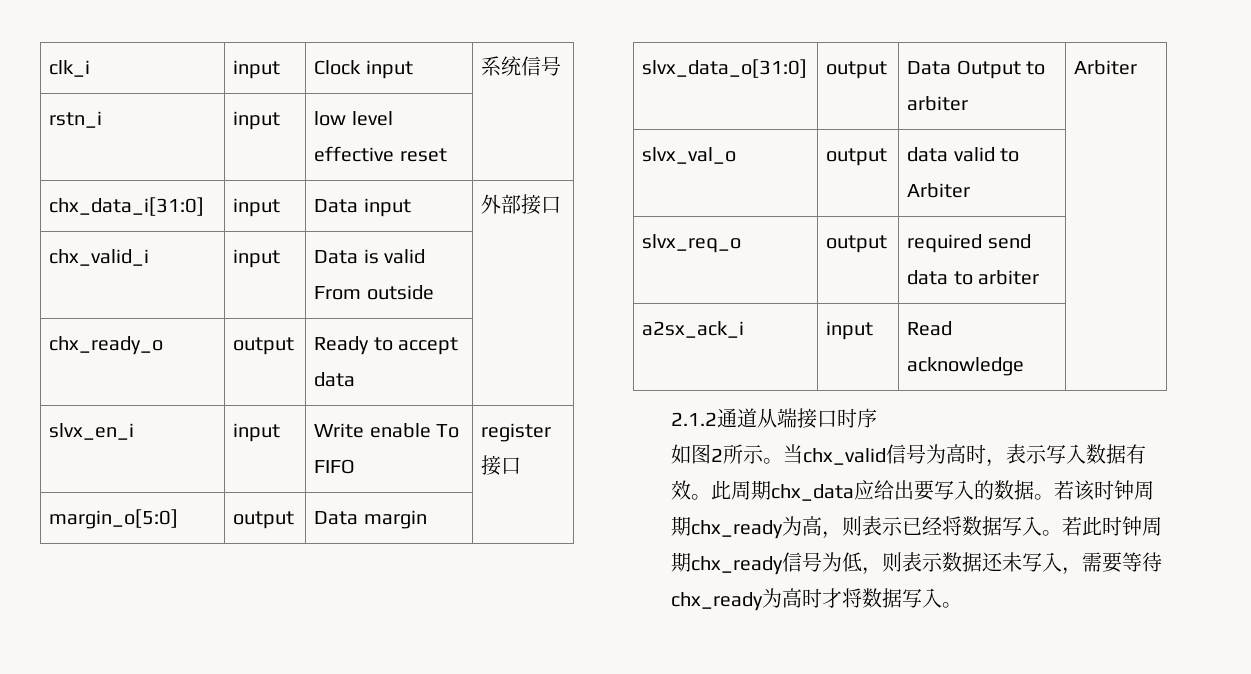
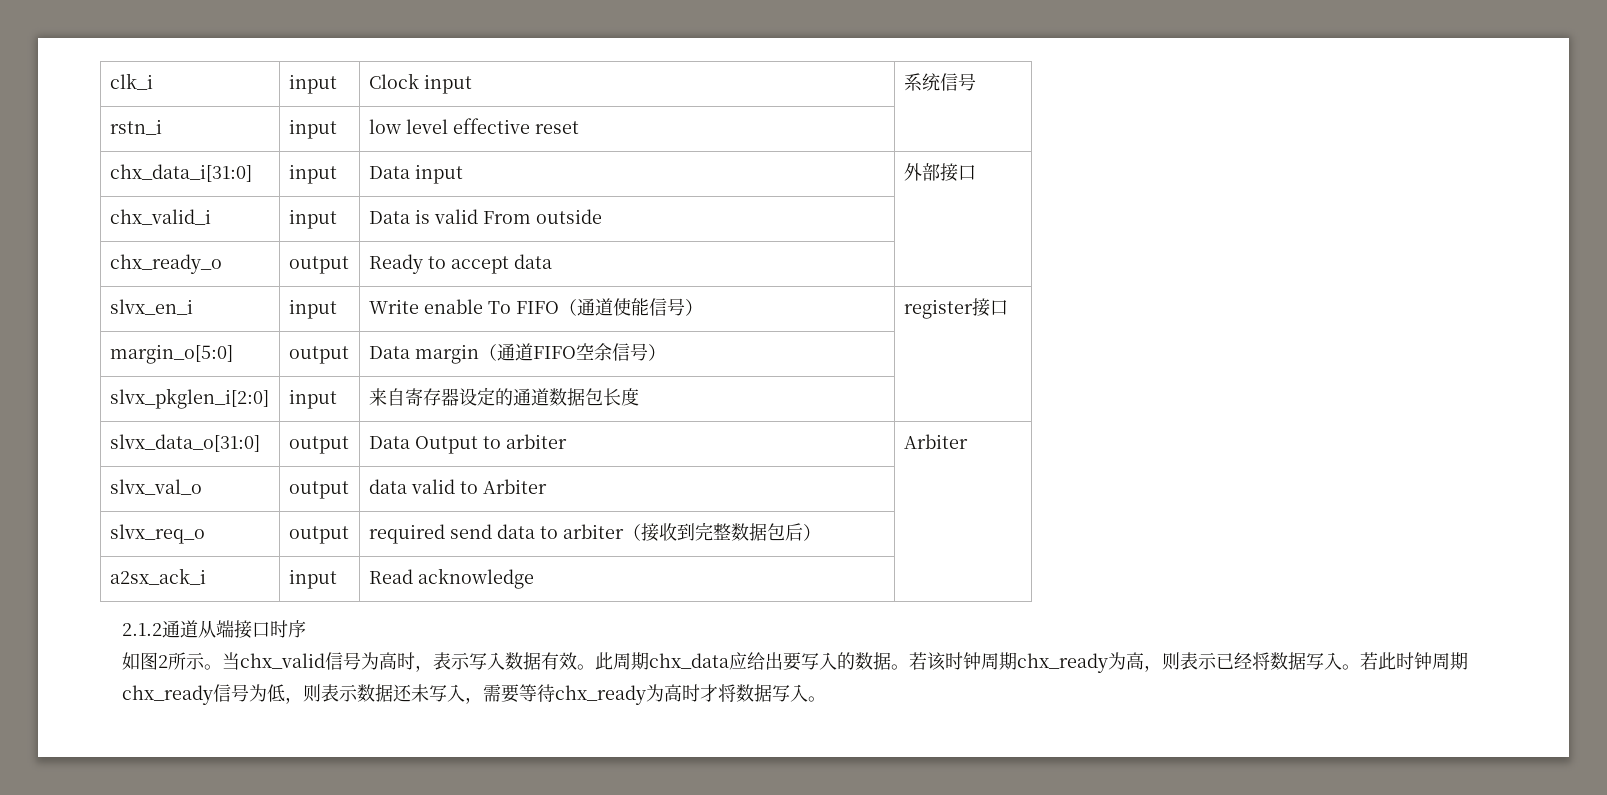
(356, 466) none -> [558,298,703,316] （通道使能信号）
(427, 519) none -> [478,343,666,361] [109,388,269,409] [288,389,337,409] [368,387,639,406] （通道FIFO空余信号） | // slvx_pkglen_i[2:0] | input | 来自寄存器设定的通道数据包长度
(1040, 277) none -> [622,522,821,542] （接收到完整数据包后）

